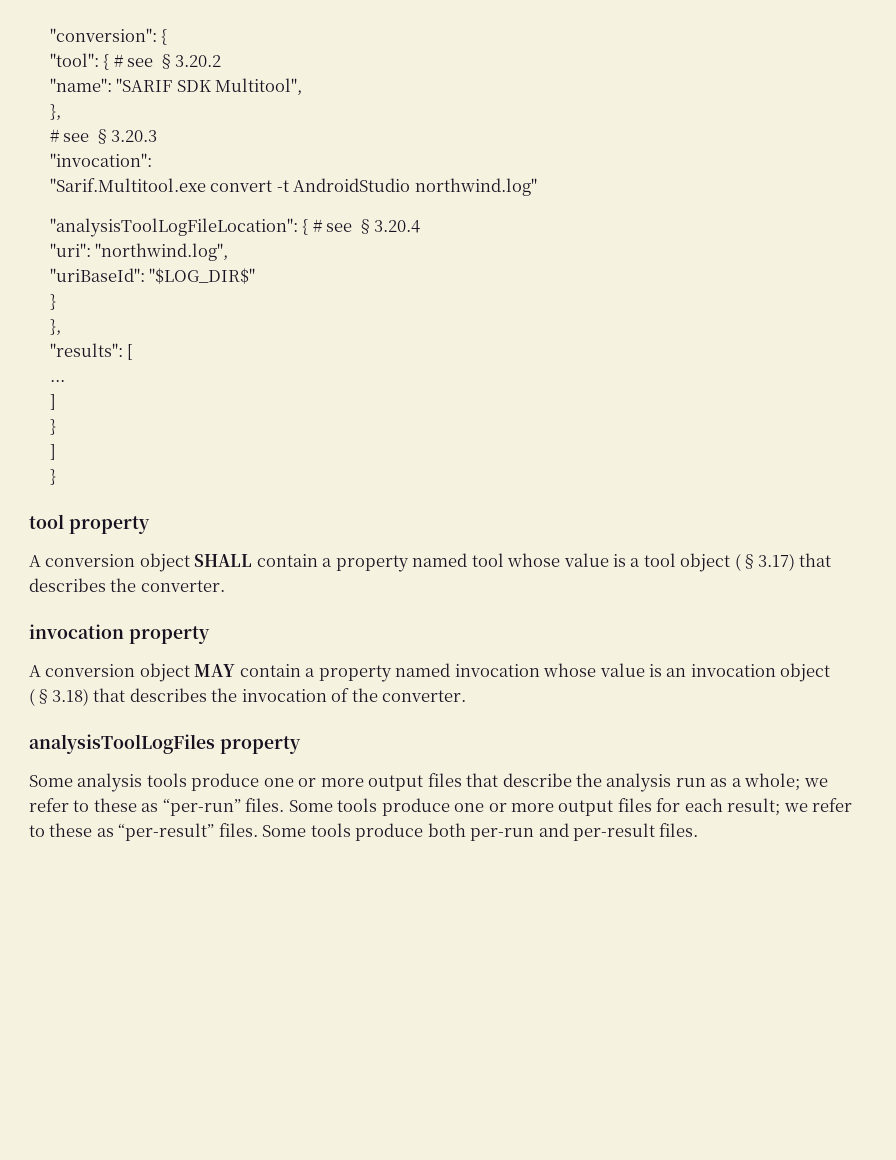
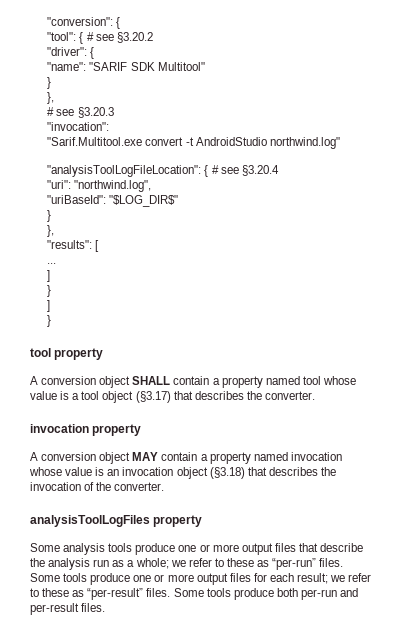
(221, 61) none -> [47,47,95,59] // "driver": {
[215,78,303,95] Multitool", -> [157,62,205,71] [47,77,52,89] Multitool" // }

